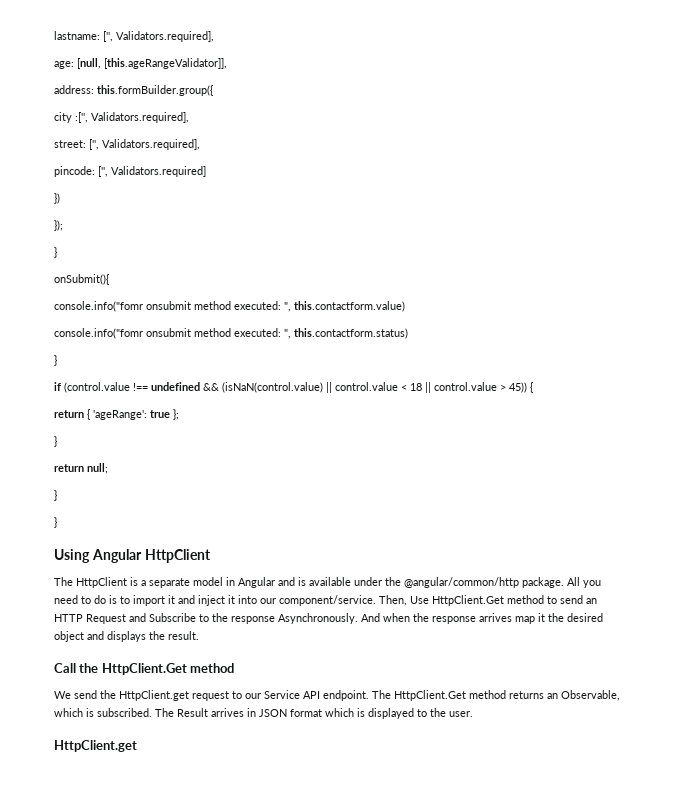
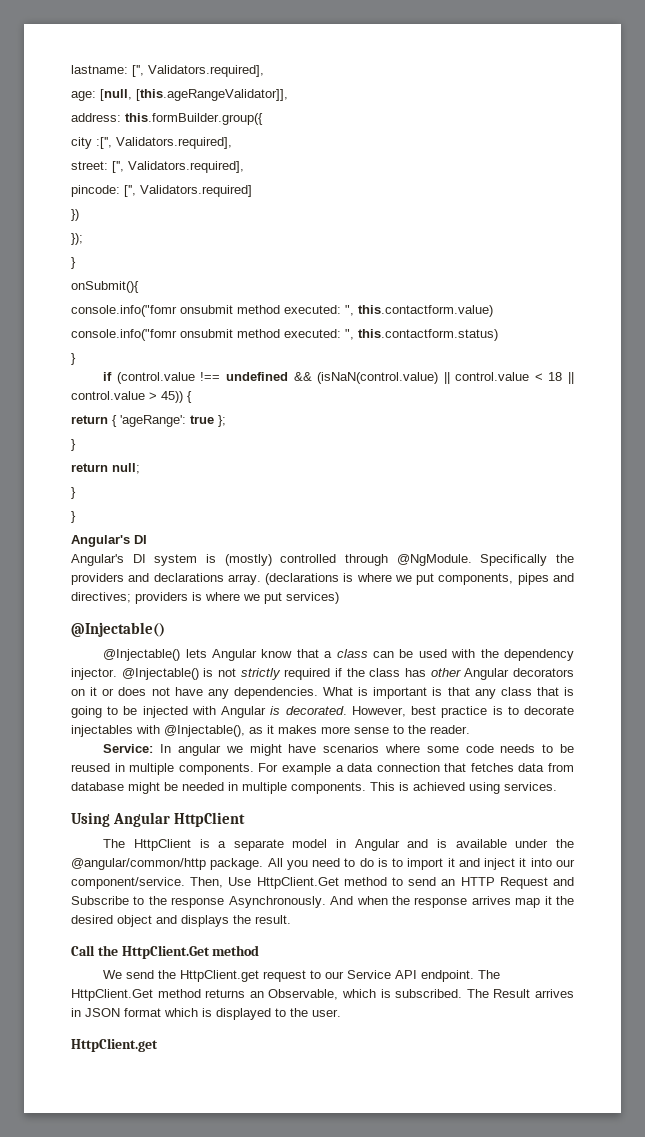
(57, 522) none -> [71,535,147,547] [71,554,574,566] [71,573,574,585] [71,592,339,604] [71,622,165,637] [103,649,575,661] [71,668,574,680] [71,687,574,699] [71,706,574,718] [71,725,470,737] [103,744,574,756] [71,763,574,775] [71,782,557,794] // Angular's DI // Angular's DI system is (mostly) controlled through @NgModule. Specifically the providers and declarations array. (declarations is where we put components, pipes and directives; providers is where we put services) // @Injectable() // @Injectable() lets Angular know that a class can be used with the dependency injector. @Injectable() is not strictly required if the class has other Angular decorators on it or does not have any dependencies. What is important is that any class that is going to be injected with Angular is decorated. However, best practice is to decorate injectables with @Injectable(), as it makes more sense to the reader. // Service: In angular we might have scenarios where some code needs to be reused in multiple components. For example a data connection that fetches data from database might be needed in multiple components. This is achieved using services.

